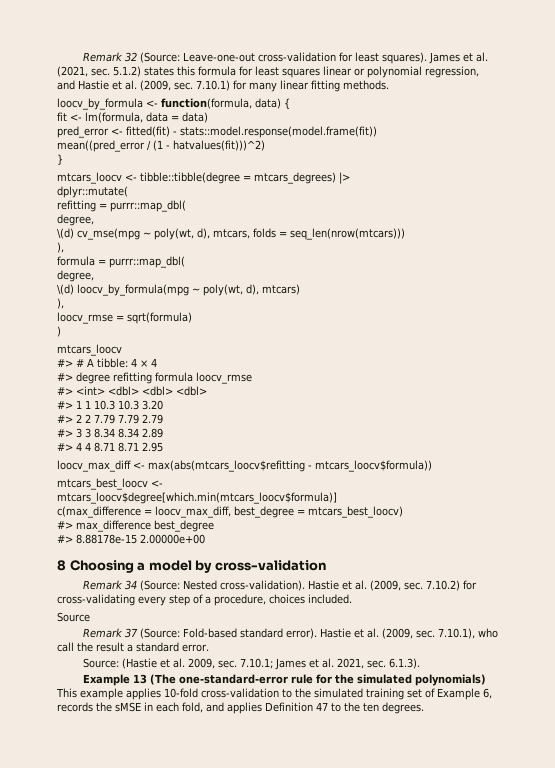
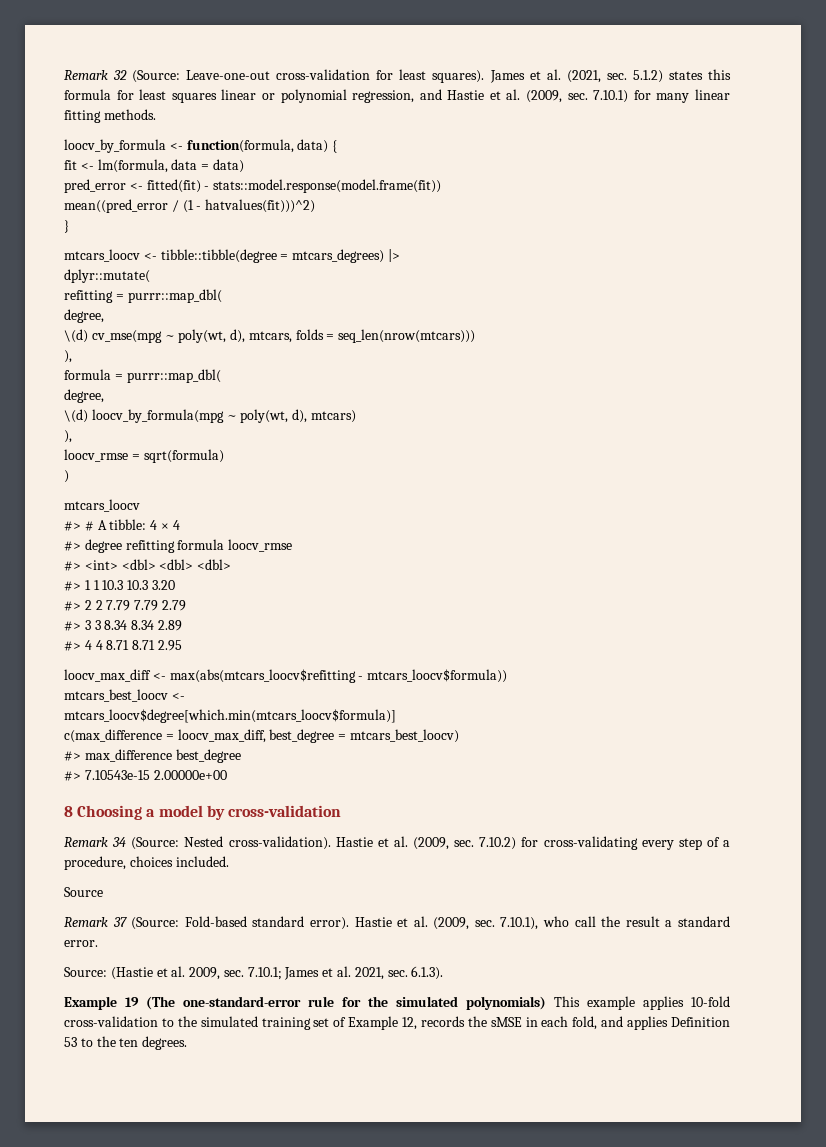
[76,534,137,544] 8.88178e-15 -> [84,770,150,780] 7.10543e-15
[132,674,147,684] 13 -> [125,997,139,1007] 19
[483,688,492,699] 6, -> [402,1017,418,1030] 12,
[316,702,328,711] 47 -> [64,1037,77,1047] 53

